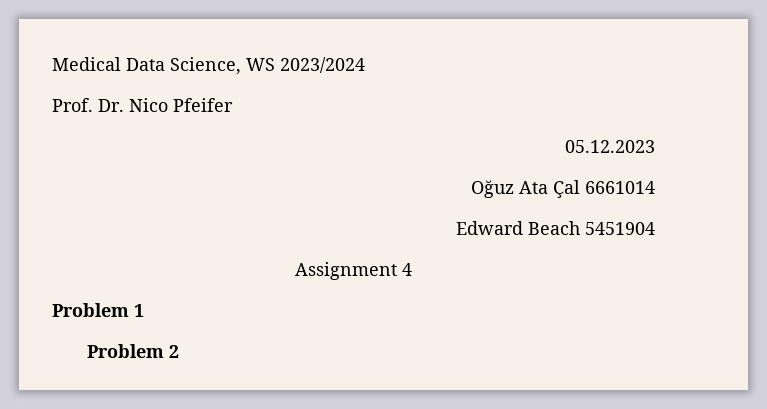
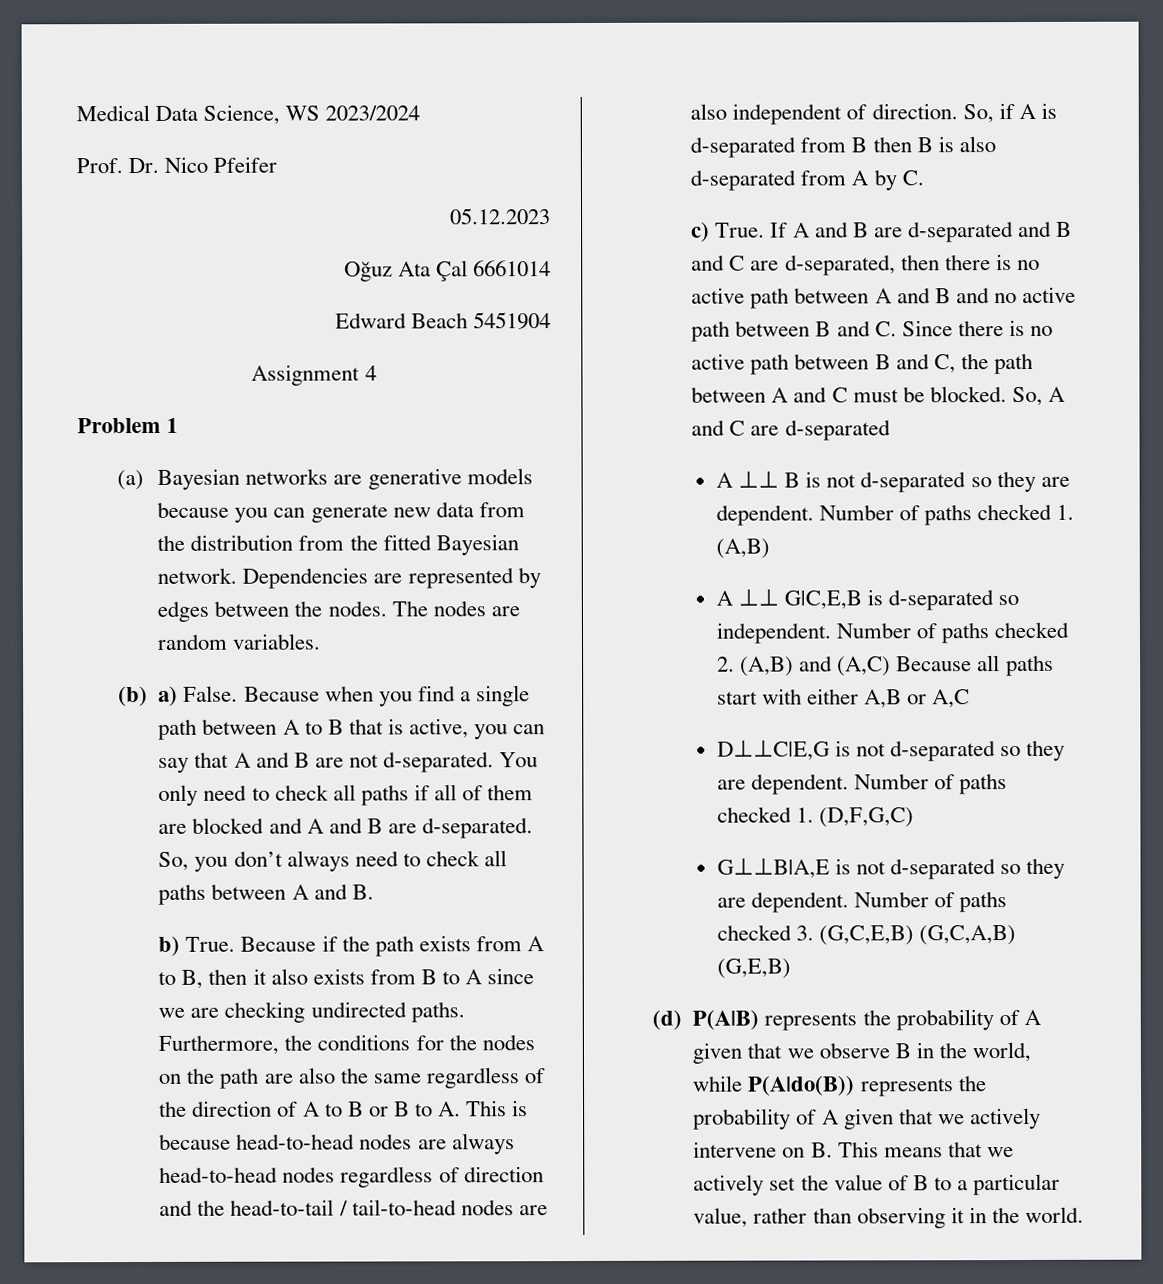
[86,344,179,358] Problem 2 -> [117,468,533,491] [157,501,525,523] [157,534,519,556] [157,567,541,589] [157,600,520,622] [157,633,322,650] [118,685,530,707] [158,718,546,740] [158,751,539,773] [158,784,534,806] [158,817,533,839] [158,850,507,872] [158,883,374,905] [158,935,544,957] [158,968,535,989] [158,1001,465,1023] [158,1034,535,1055] [158,1067,546,1089] [159,1100,529,1117] [159,1133,515,1155] [159,1166,544,1188] [159,1199,548,1216] [690,102,1057,125] [690,136,996,158] [690,169,924,191] [691,220,1072,243] [691,254,1040,276] [691,286,1076,309] [691,319,1053,342] [691,352,1033,375] [691,386,1065,407] [691,419,891,441] [716,470,1070,493] [716,503,1075,526] [716,538,771,559] [716,588,1020,611] [716,621,1070,644] [717,654,1054,677] [717,688,971,709] [717,739,1066,762] [717,773,1008,795] [717,806,915,828] [717,857,1066,880] [717,891,1008,913] [717,924,1017,946] [717,958,792,979] [652,1009,1041,1031] [692,1041,1031,1064] [692,1075,987,1097] [693,1107,1041,1130] [693,1141,1014,1158] [693,1173,1061,1196] [693,1206,1084,1229] (a) Bayesian networks are generative models because you can generate new data from the distribution from the fitted Bayesian network. Dependencies are represented by edges between the nodes. The nodes are random variables. // (b) a) False. Because when you find a single path between A to B that is active, you can say that A and B are not d-separated. You only need to check all paths if all of them are blocked and A and B are d-separated. So, you don’t always need to check all paths between A and B. // b) True. Because if the path exists from A to B, then it also exists from B to A since we are checking undirected paths. Furthermore, the conditions for the nodes on the path are also the same regardless of the direction of A to B or B to A. This is because head-to-head nodes are always head-to-head nodes regardless of direction and the head-to-tail / tail-to-head nodes are also independent of direction. So, if A is d-separated from B then B is also d-separated from A by C. // c) True. If A and B are d-separated and B and C are d-separated, then there is no active path between A and B and no active path between B and C. Since there is no active path between B and C, the path between A and C must be blocked. So, A and C are d-separated // A ⊥⊥ B is not d-separated so they are dependent. Number of paths checked 1. (A,B) // A ⊥⊥ G|C,E,B is d-separated so independent. Number of paths checked 2. (A,B) and (A,C) Because all paths start with either A,B or A,C // D⊥⊥C|E,G is not d-separated so they are dependent. Number of paths checked 1. (D,F,G,C) // G⊥⊥B|A,E is not d-separated so they are dependent. Number of paths checked 3. (G,C,E,B) (G,C,A,B) (G,E,B) // (d) P(A|B) represents the probability of A given that we observe B in the world, while P(A|do(B)) represents the probability of A given that we actively intervene on B. This means that we actively set the value of B to a particular value, rather than observing it in the world.

